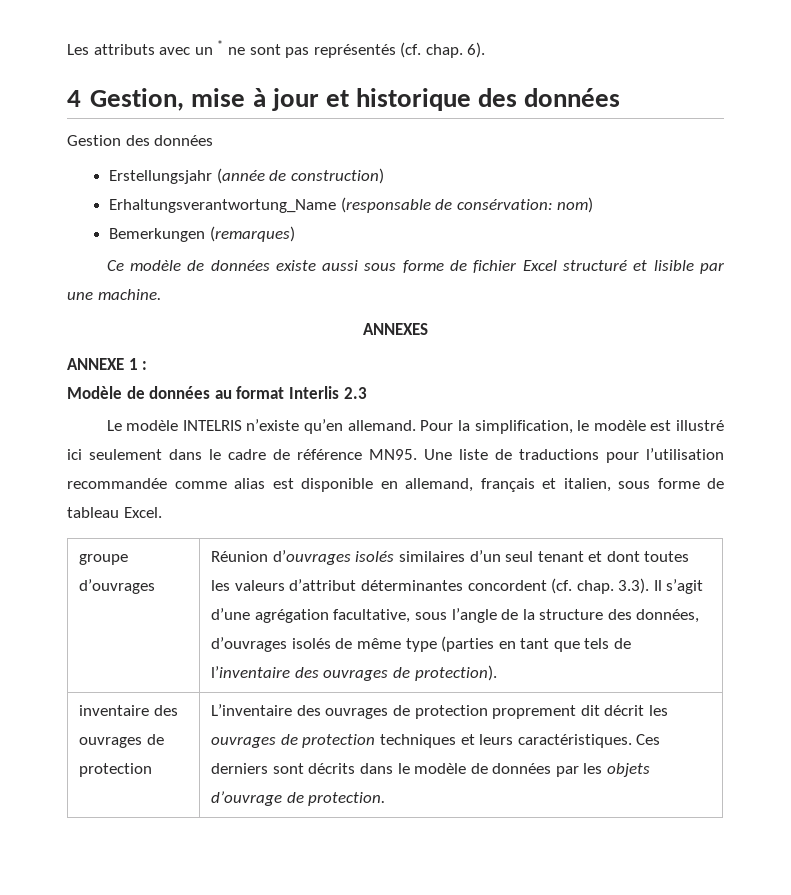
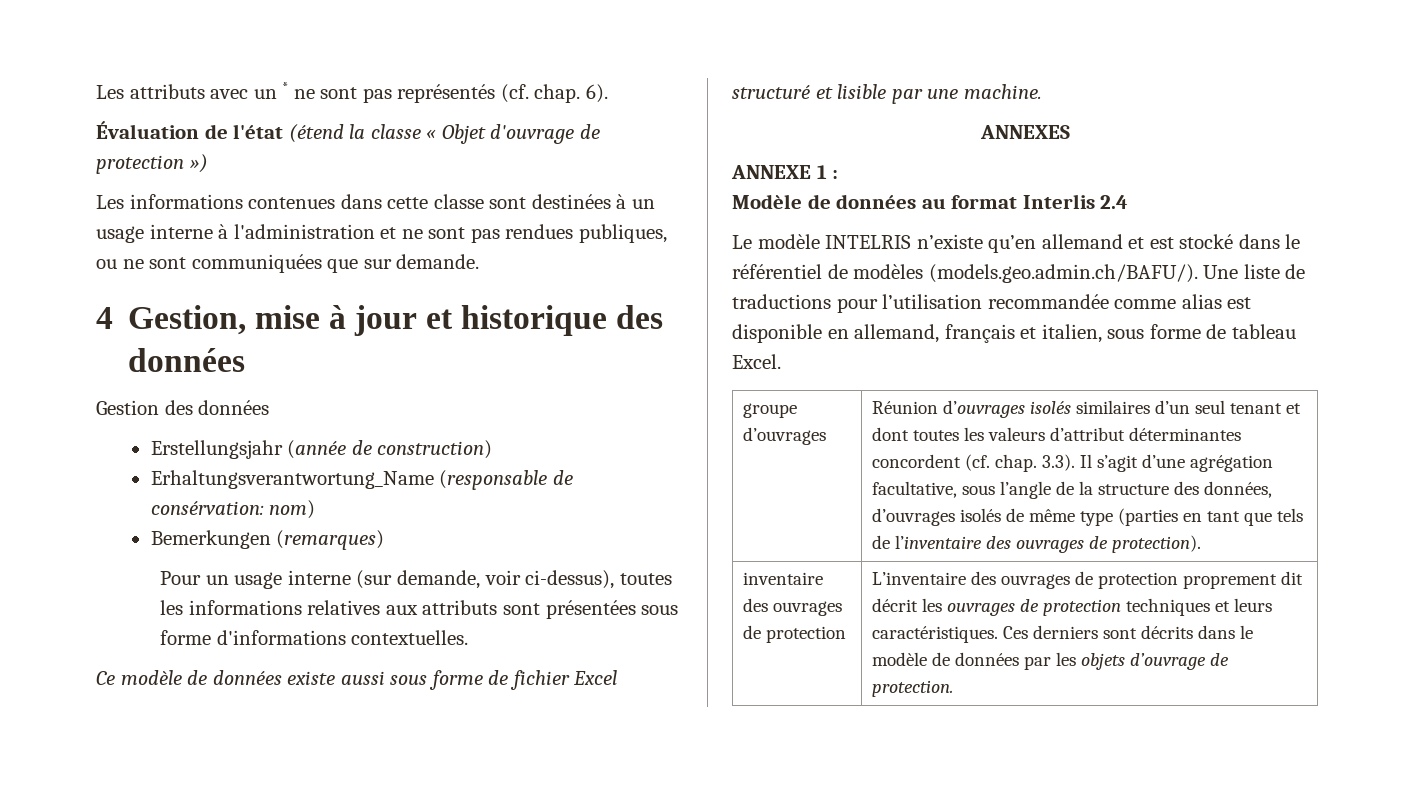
(486, 50) none -> [96,121,600,144] [96,154,208,174] [96,194,655,209] [96,224,667,243] [96,254,480,273] // Évaluation de l'état (étend la classe « Objet d'ouvrage de protection ») // Les informations contenues dans cette classe sont destinées à un usage interne à l'administration et ne sont pas rendues publiques, ou ne sont communiquées que sur demande.
(295, 234) none -> [160,570,672,589] [160,600,679,619] [160,630,469,645] // Pour un usage interne (sur demande, voir ci-dessus), toutes les informations relatives aux attributs sont présentées sous forme d'informations contextuelles.
[343,387,367,399] 2.3 -> [1100,195,1129,209] 2.4
[347,420,724,434] [67,449,417,460] allemand. Pour la simplification, le modèle est illustré ici seulement dans le cadre de référence MN95. -> [1041,234,1301,249] [732,264,1198,283] allemand et est stocké dans le référentiel de modèles (models.geo.admin.ch/BAFU/).

